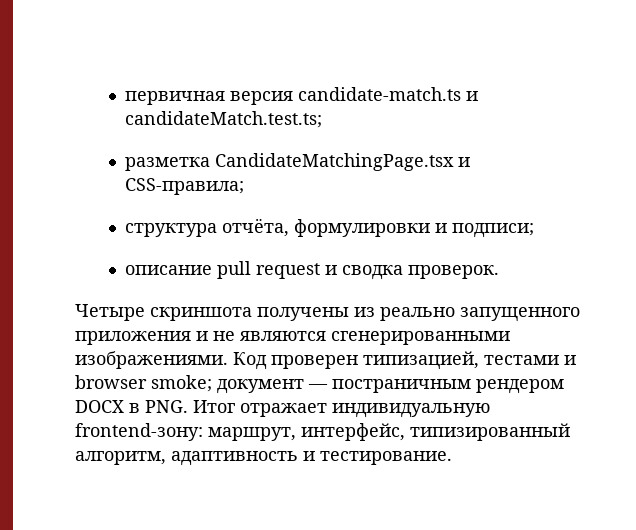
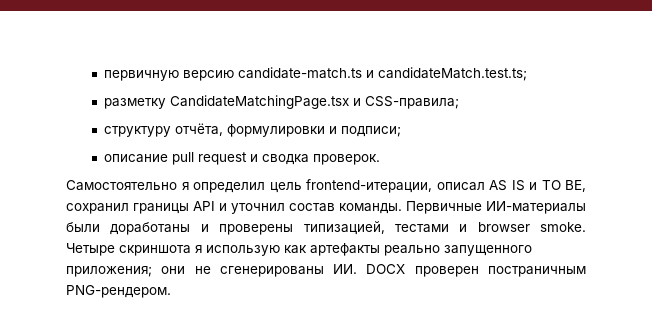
[124,91,293,105] первичная версия -> [104,70,235,81] первичную версию
[124,157,210,171] разметка -> [104,98,167,109] разметку
[124,223,217,237] структура -> [104,126,172,137] структуру
[75,304,580,322] [75,331,510,345] [75,351,576,370] [75,375,564,394] [75,400,490,418] [75,423,570,441] [75,451,452,466] Четыре скриншота получены из реально запущенного приложения и не являются сгенерированными изображениями. Код проверен типизацией, тестами и browser smoke; документ — постраничным рендером DOCX в PNG. Итог отражает индивидуальную frontend-зону: маршрут, интерфейс, типизированный алгоритм, адаптивность и тестирование. -> [66,179,586,193] [66,201,586,214] [66,221,586,235] [66,243,532,256] [66,264,586,277] [66,285,171,298] Самостоятельно я определил цель frontend-итерации, описал AS IS и TO BE, сохранил границы API и уточнил состав команды. Первичные ИИ-материалы были доработаны и проверены типизацией, тестами и browser smoke. Четыре скриншота я использую как артефакты реально запущенного приложения; они не сгенерированы ИИ. DOCX проверен постраничным PNG-рендером.

